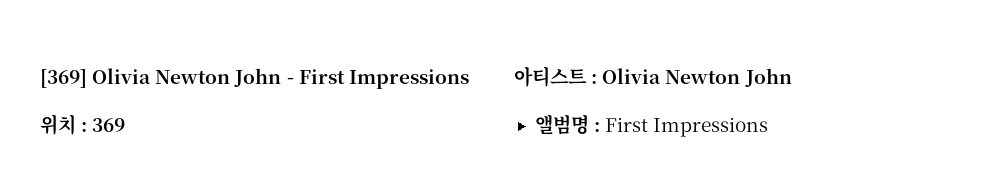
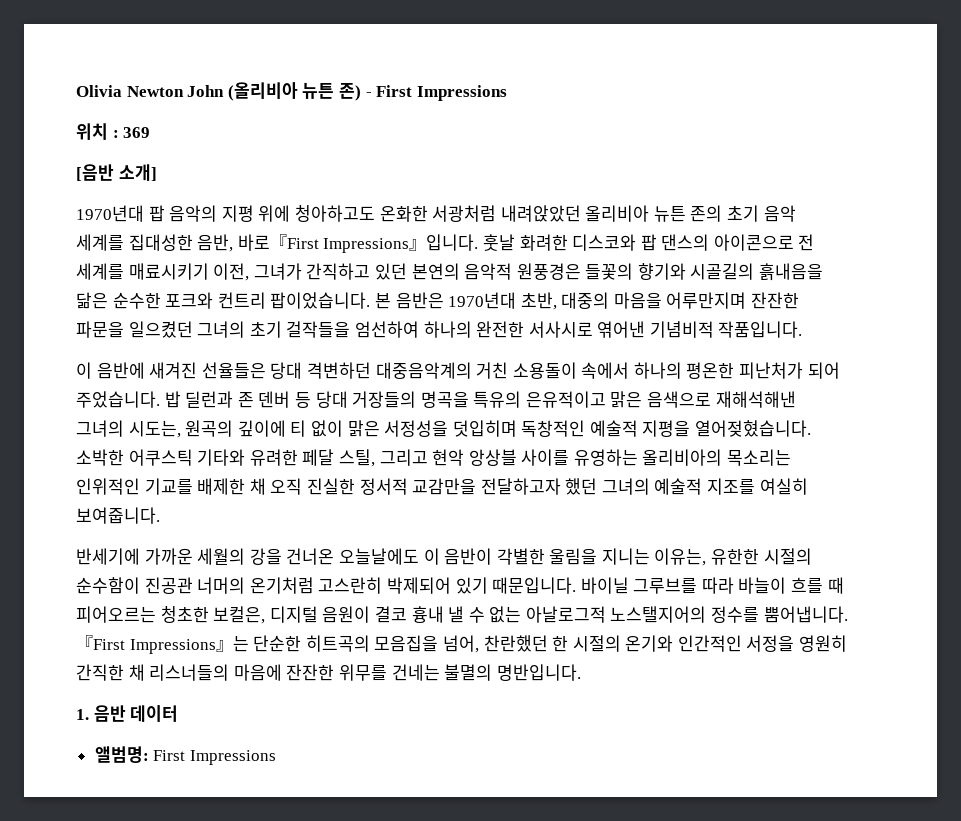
[40,68,282,88] [369] Olivia Newton John -> [76,82,361,101] Olivia Newton John (올리비아 뉴튼 존)
[514,66,792,87] [534,114,601,135] 아티스트 : Olivia Newton John // 앨범명 : -> [76,164,157,181] [76,205,796,222] [76,234,815,253] [76,263,824,281] [76,292,800,310] [76,321,803,338] [76,362,840,379] [76,391,796,408] [76,420,812,438] [76,449,792,467] [76,478,808,495] [76,507,160,524] [76,548,812,566] [76,577,844,594] [76,606,848,624] [76,635,848,654] [76,664,581,681] [76,705,179,722] [94,746,149,763] [음반 소개] // 1970년대 팝 음악의 지평 위에 청아하고도 온화한 서광처럼 내려앉았던 올리비아 뉴튼 존의 초기 음악 세계를 집대성한 음반, 바로『First Impressions』입니다. 훗날 화려한 디스코와 팝 댄스의 아이콘으로 전 세계를 매료시키기 이전, 그녀가 간직하고 있던 본연의 음악적 원풍경은 들꽃의 향기와 시골길의 흙내음을 닮은 순수한 포크와 컨트리 팝이었습니다. 본 음반은 1970년대 초반, 대중의 마음을 어루만지며 잔잔한 파문을 일으켰던 그녀의 초기 걸작들을 엄선하여 하나의 완전한 서사시로 엮어낸 기념비적 작품입니다. // 이 음반에 새겨진 선율들은 당대 격변하던 대중음악계의 거친 소용돌이 속에서 하나의 평온한 피난처가 되어 주었습니다. 밥 딜런과 존 덴버 등 당대 거장들의 명곡을 특유의 은유적이고 맑은 음색으로 재해석해낸 그녀의 시도는, 원곡의 깊이에 티 없이 맑은 서정성을 덧입히며 독창적인 예술적 지평을 열어젖혔습니다. 소박한 어쿠스틱 기타와 유려한 페달 스틸, 그리고 현악 앙상블 사이를 유영하는 올리비아의 목소리는 인위적인 기교를 배제한 채 오직 진실한 정서적 교감만을 전달하고자 했던 그녀의 예술적 지조를 여실히 보여줍니다. // 반세기에 가까운 세월의 강을 건너온 오늘날에도 이 음반이 각별한 울림을 지니는 이유는, 유한한 시절의 순수함이 진공관 너머의 온기처럼 고스란히 박제되어 있기 때문입니다. 바이닐 그루브를 따라 바늘이 흐를 때 피어오르는 청초한 보컬은, 디지털 음원이 결코 흉내 낼 수 없는 아날로그적 노스탤지어의 정수를 뿜어냅니다.『First Impressions』는 단순한 히트곡의 모음집을 넘어, 찬란했던 한 시절의 온기와 인간적인 서정을 영원히 간직한 채 리스너들의 마음에 잔잔한 위무를 건네는 불멸의 명반입니다. // 1. 음반 데이터 // 앨범명:

